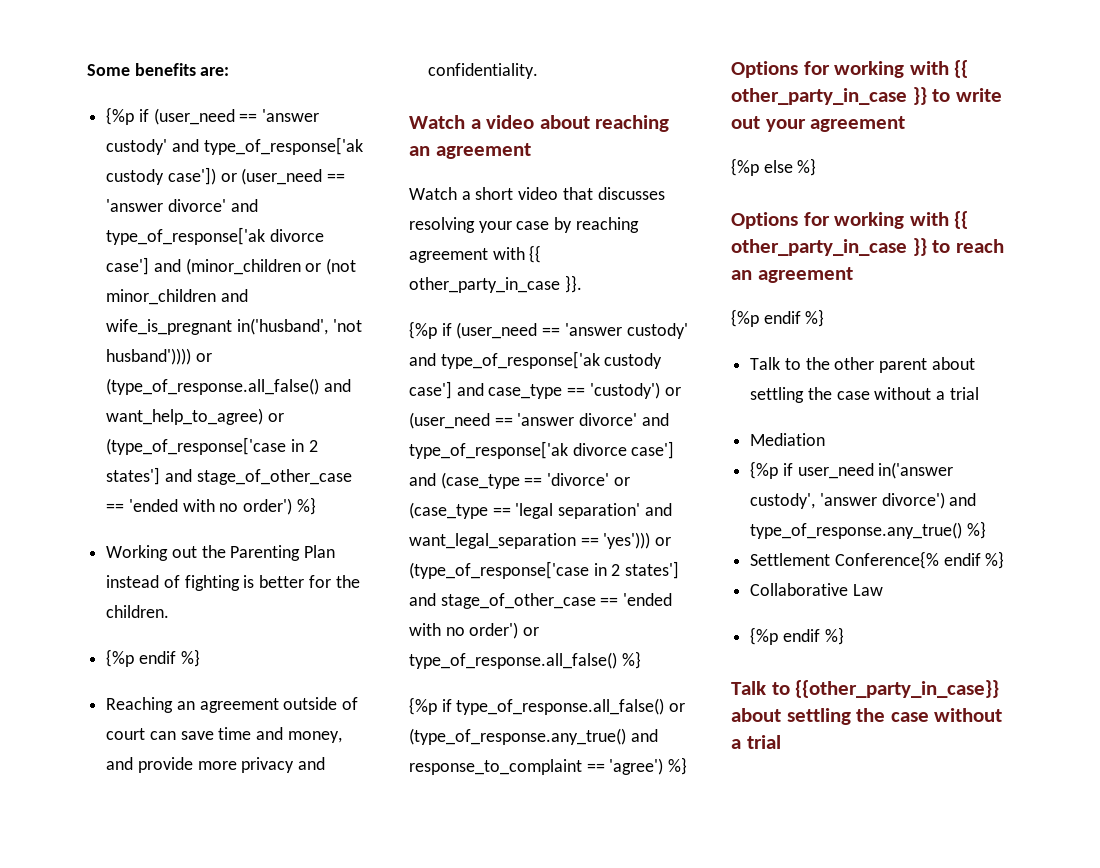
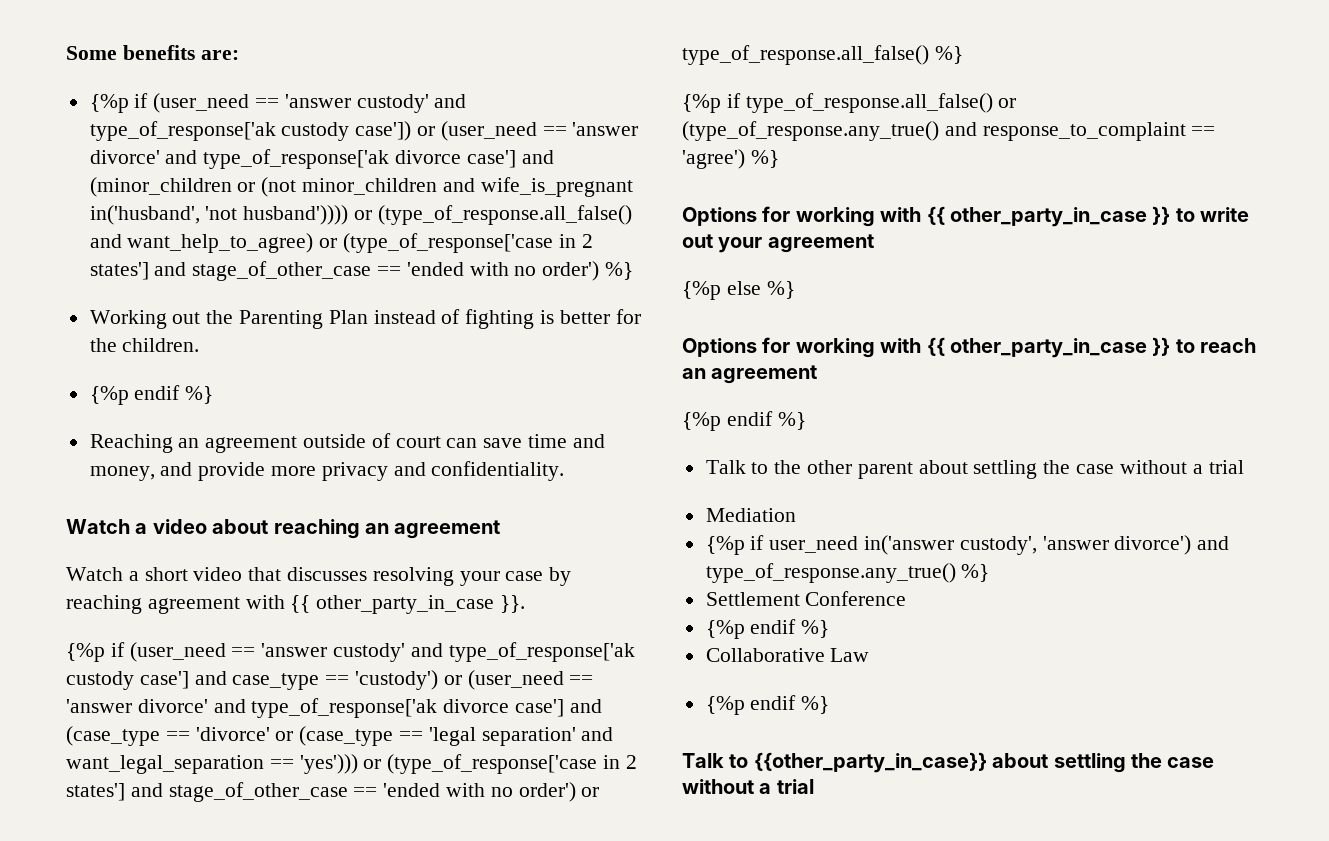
[834,551,939,569] Conference{% -> [805,591,907,606] [705,620,745,639] Conference // {%p

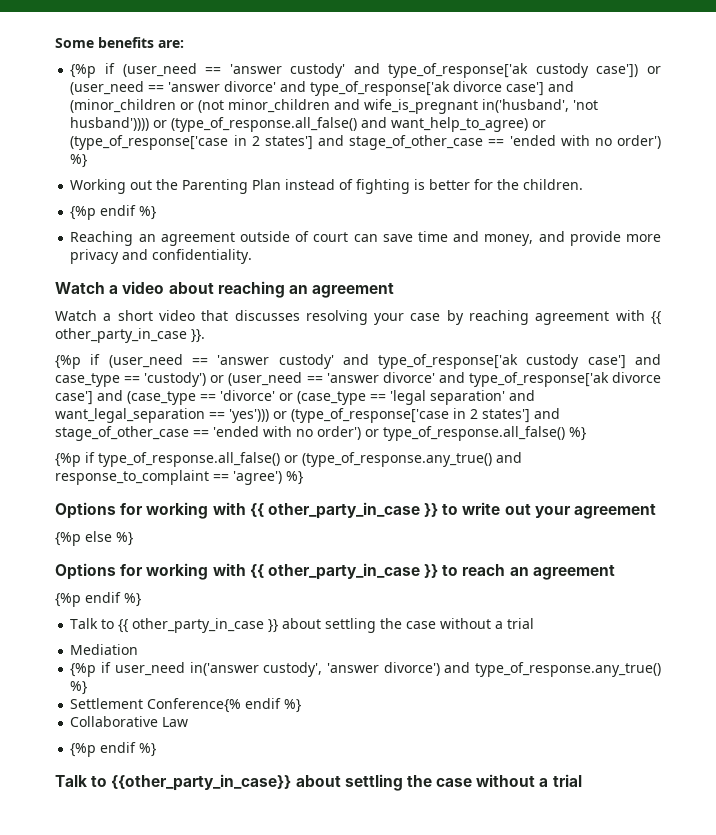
[774,460,913,479] the other parent -> [118,618,279,633] {{ other_party_in_case }}
[805,591,907,606] [705,620,745,639] Conference // {%p -> [147,698,242,713] Conference{%

